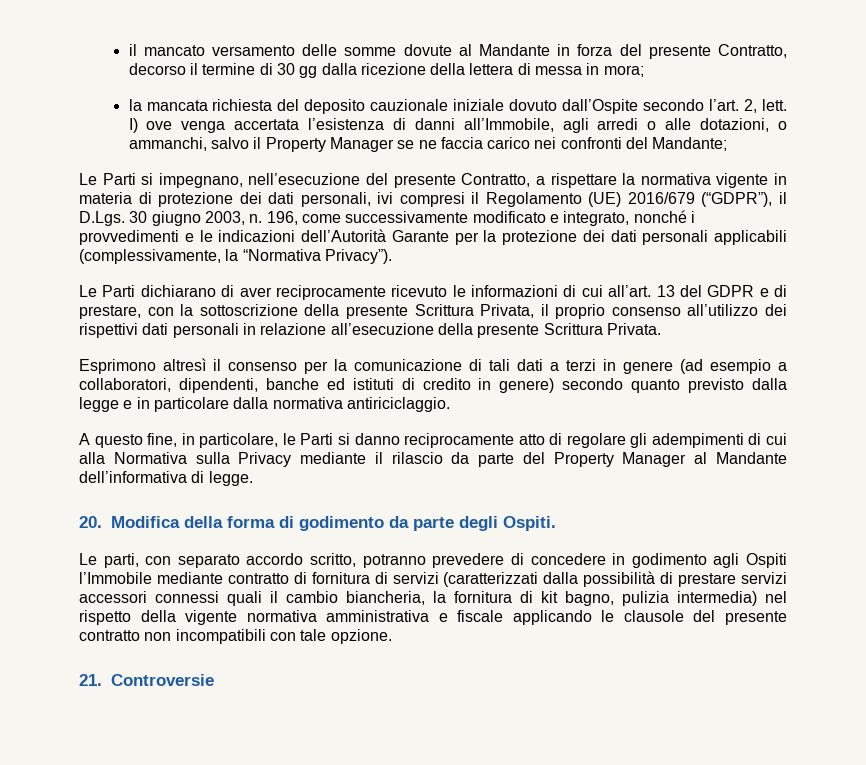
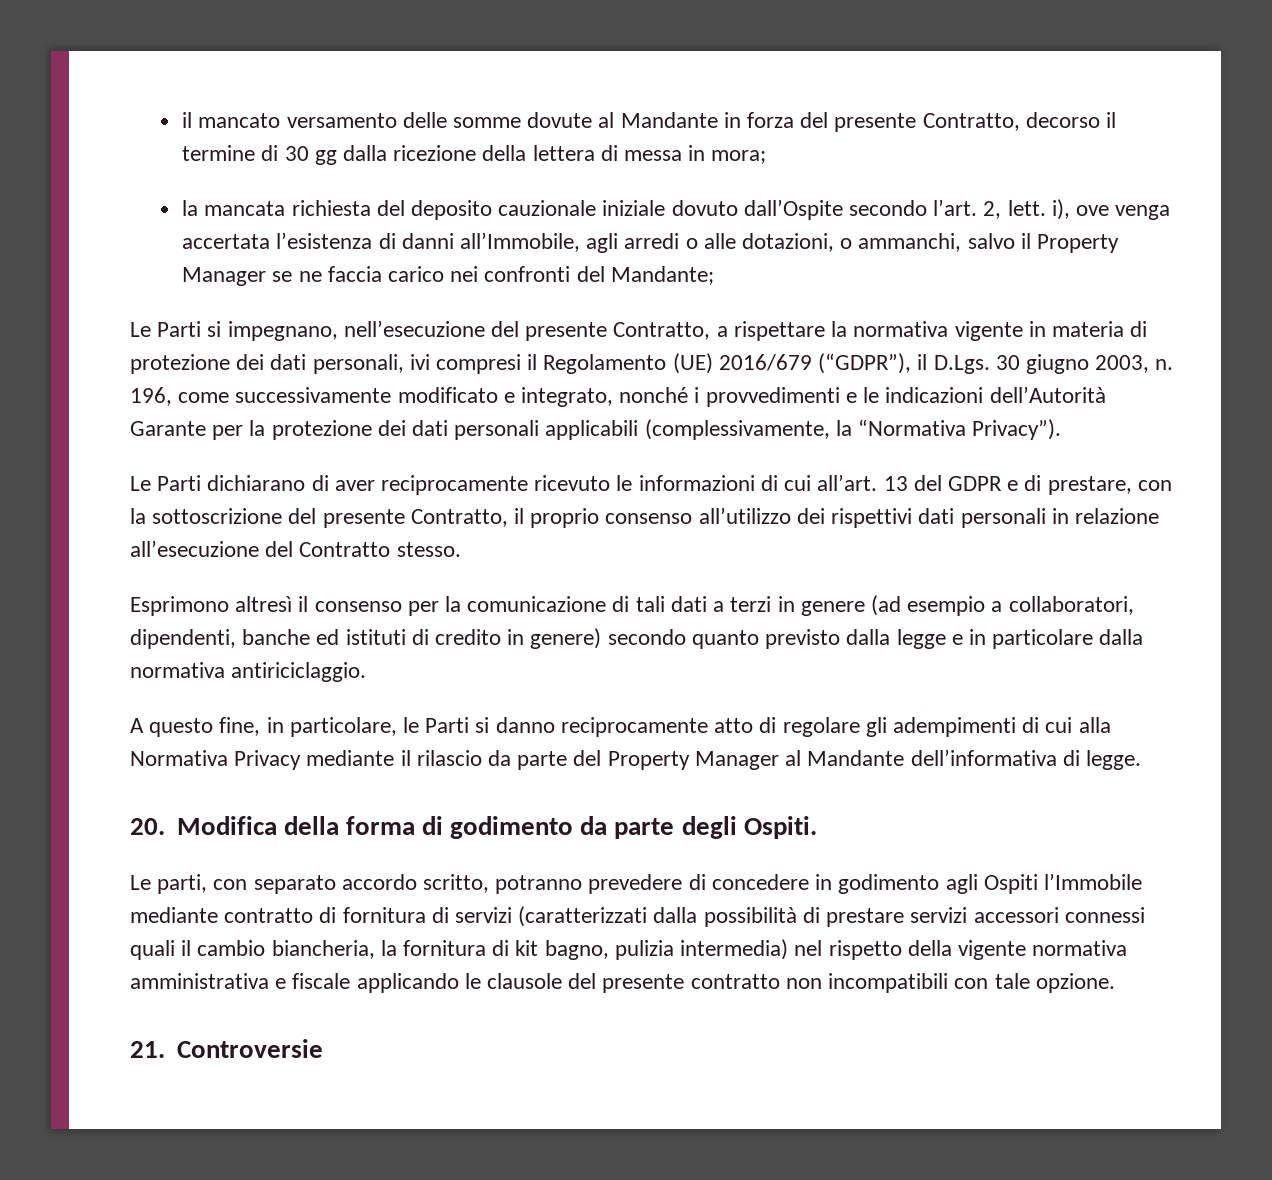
[128,118,138,133] I) -> [1051,199,1070,220] i),
[304,304,535,319] della presente Scrittura Privata, -> [288,508,508,528] del presente Contratto,
[437,323,661,338] della presente Scrittura Privata. -> [265,541,461,557] del Contratto stesso.
[195,452,230,464] sulla -> (228, 758) none

